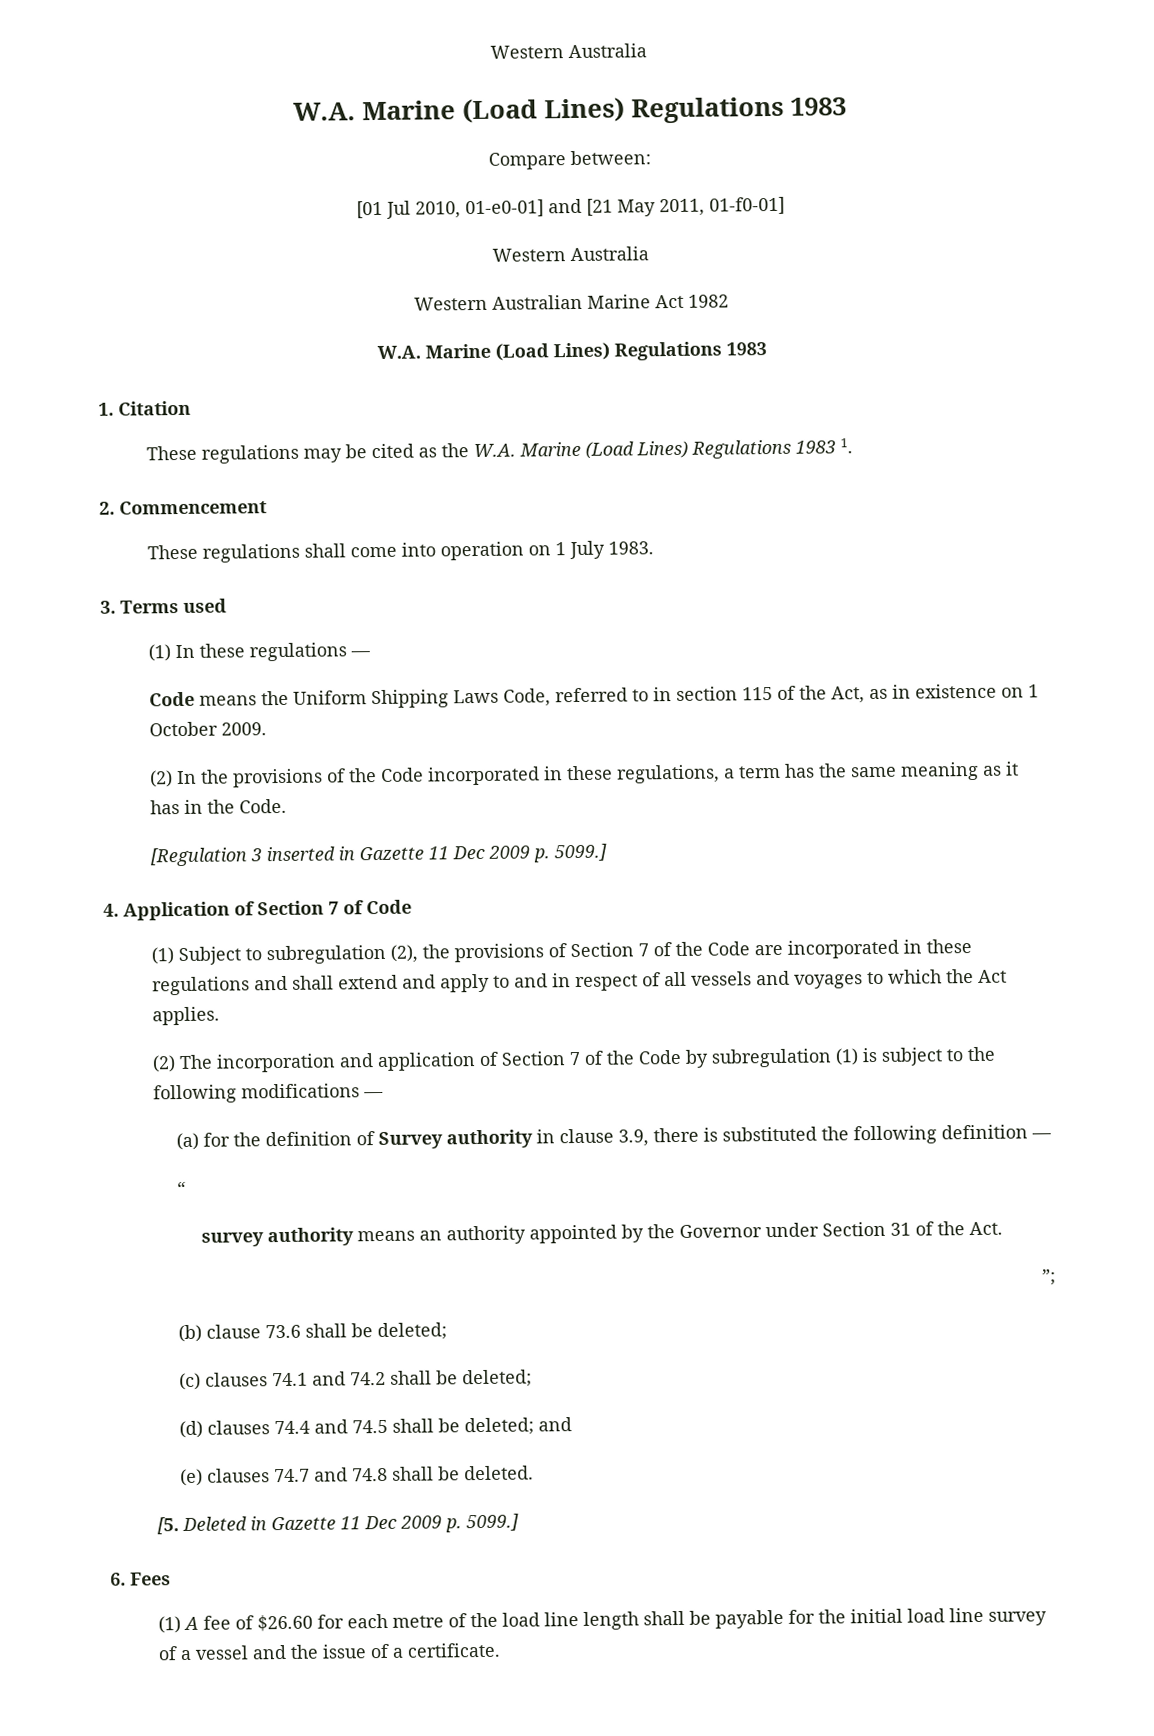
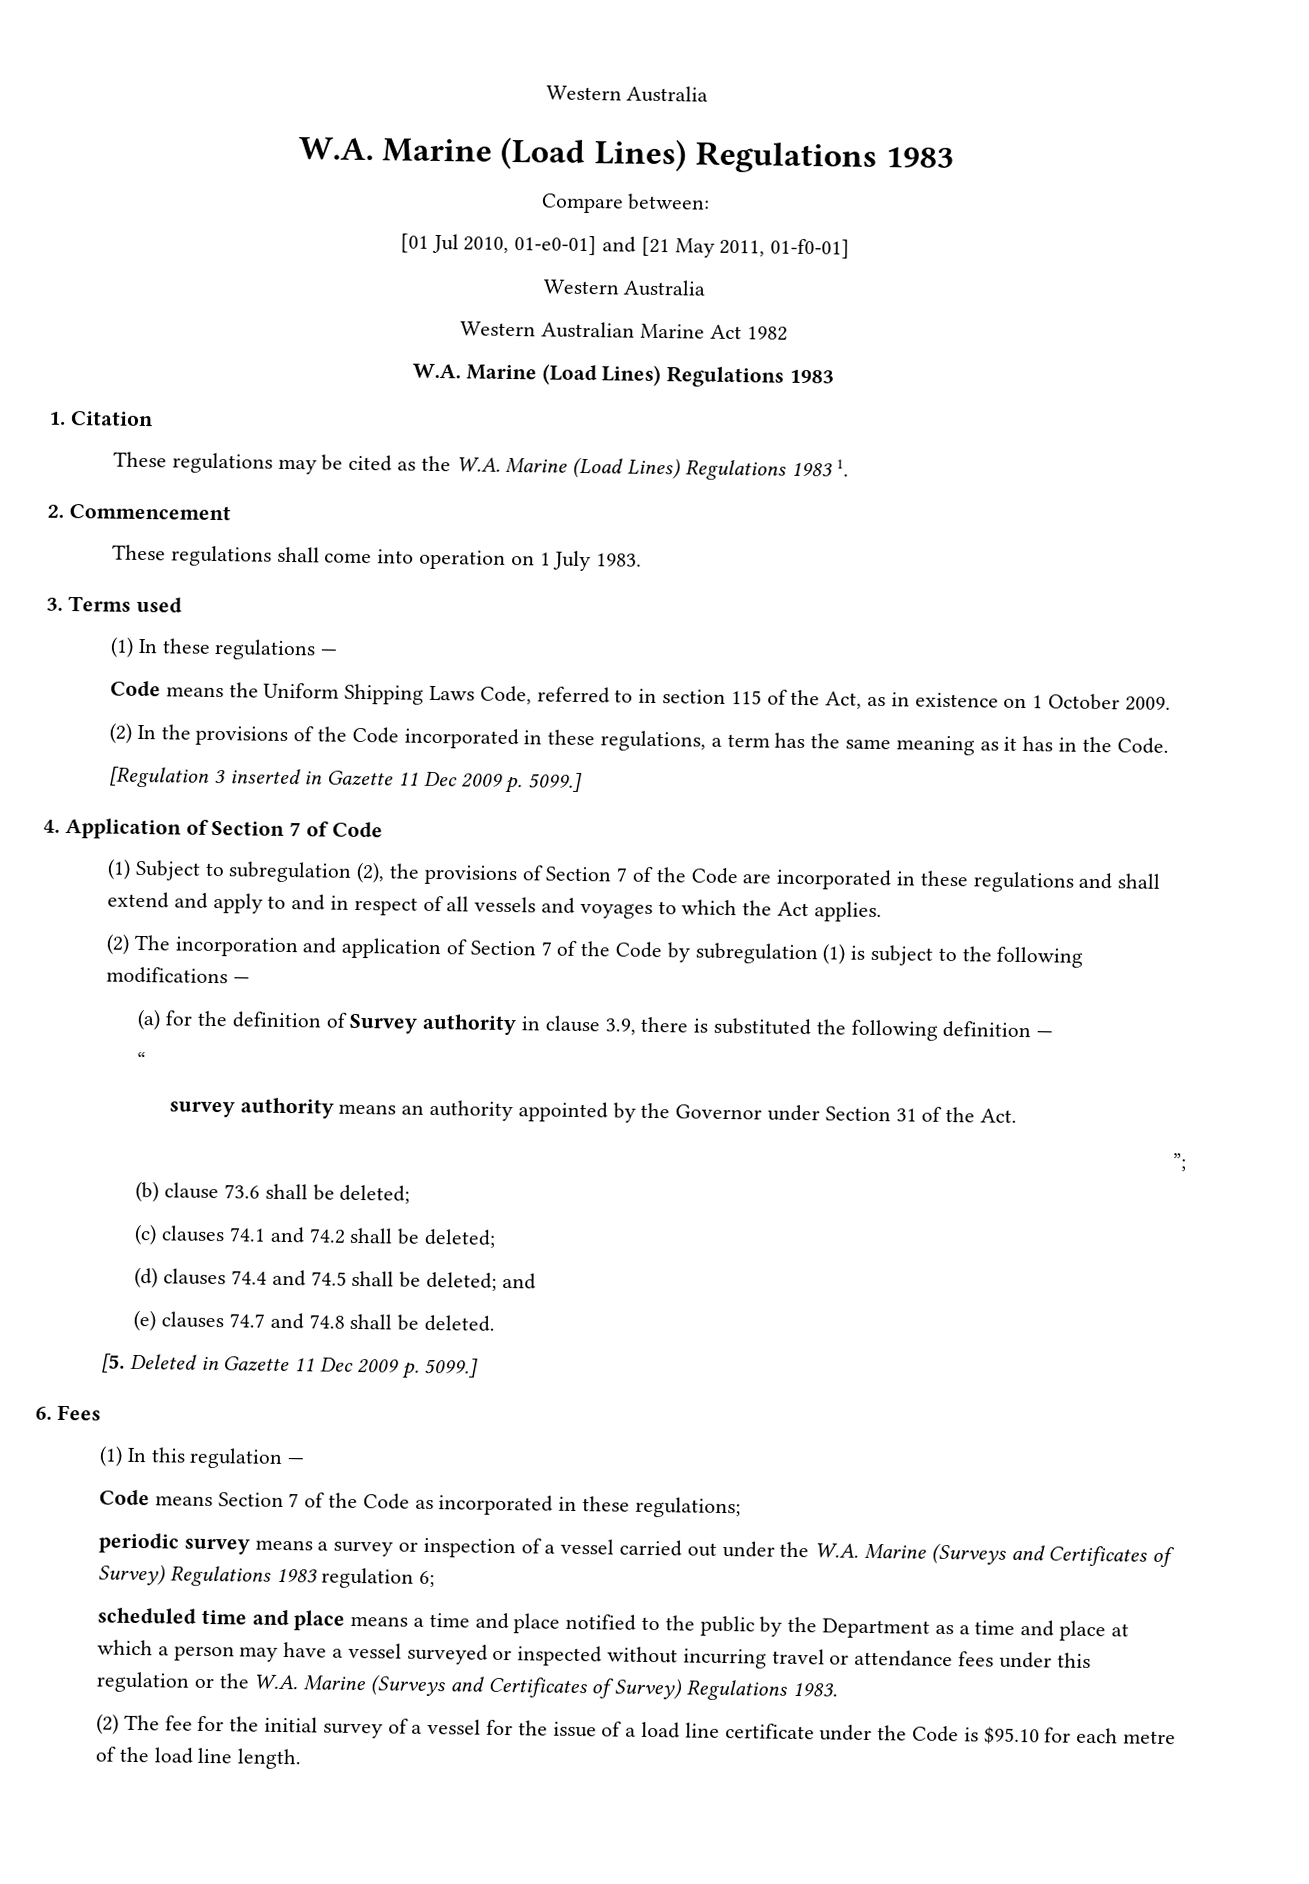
[182,1614,313,1632] A fee of $26.60 -> [126,1447,305,1469] [98,1489,741,1519] [97,1532,1176,1568] [97,1563,436,1589] [96,1607,1129,1642] [96,1639,1091,1669] [95,1671,838,1701] [95,1713,1040,1745] In this regulation — // Code means Section 7 of the Code as incorporated in these regulations; // periodic survey means a survey or inspection of a vessel carried out under the W.A. Marine (Surveys and Certificates of Survey) Regulations 1983 regulation 6; // scheduled time and place means a time and place notified to the public by the Department as a time and place at which a person may have a vessel surveyed or inspected without incurring travel or attendance fees under this regulation or the W.A. Marine (Surveys and Certificates of Survey) Regulations 1983. // (2) The fee for the initial survey of a vessel for the issue of a load line certificate under the Code is $95.10
[582,1607,1047,1630] [157,1642,500,1661] length shall be payable for the initial load line survey of a vessel and the issue of a certificate. -> [237,1748,302,1770] length.

